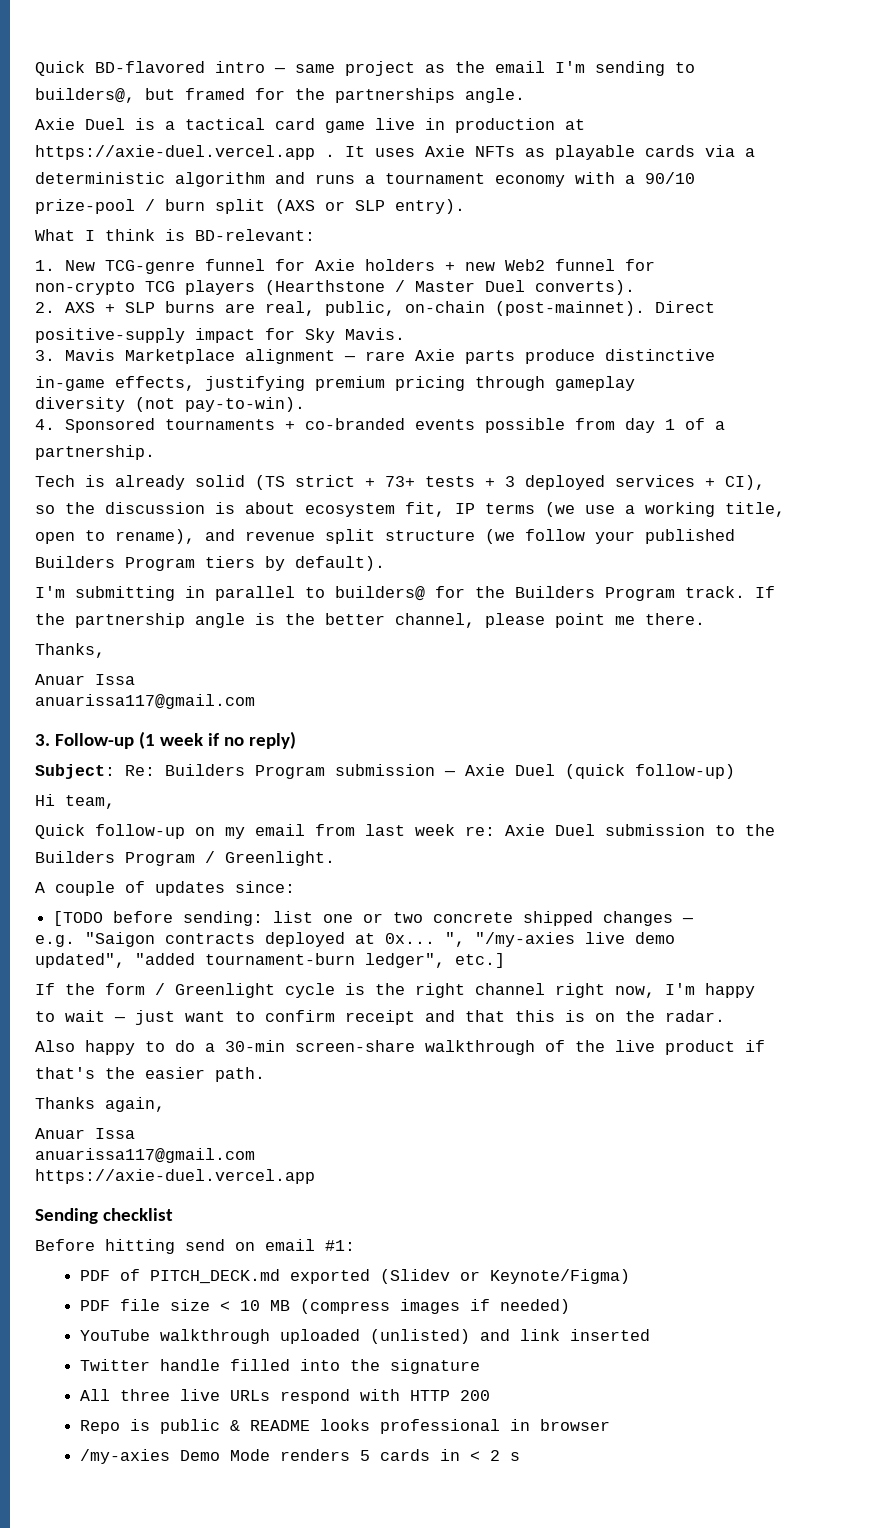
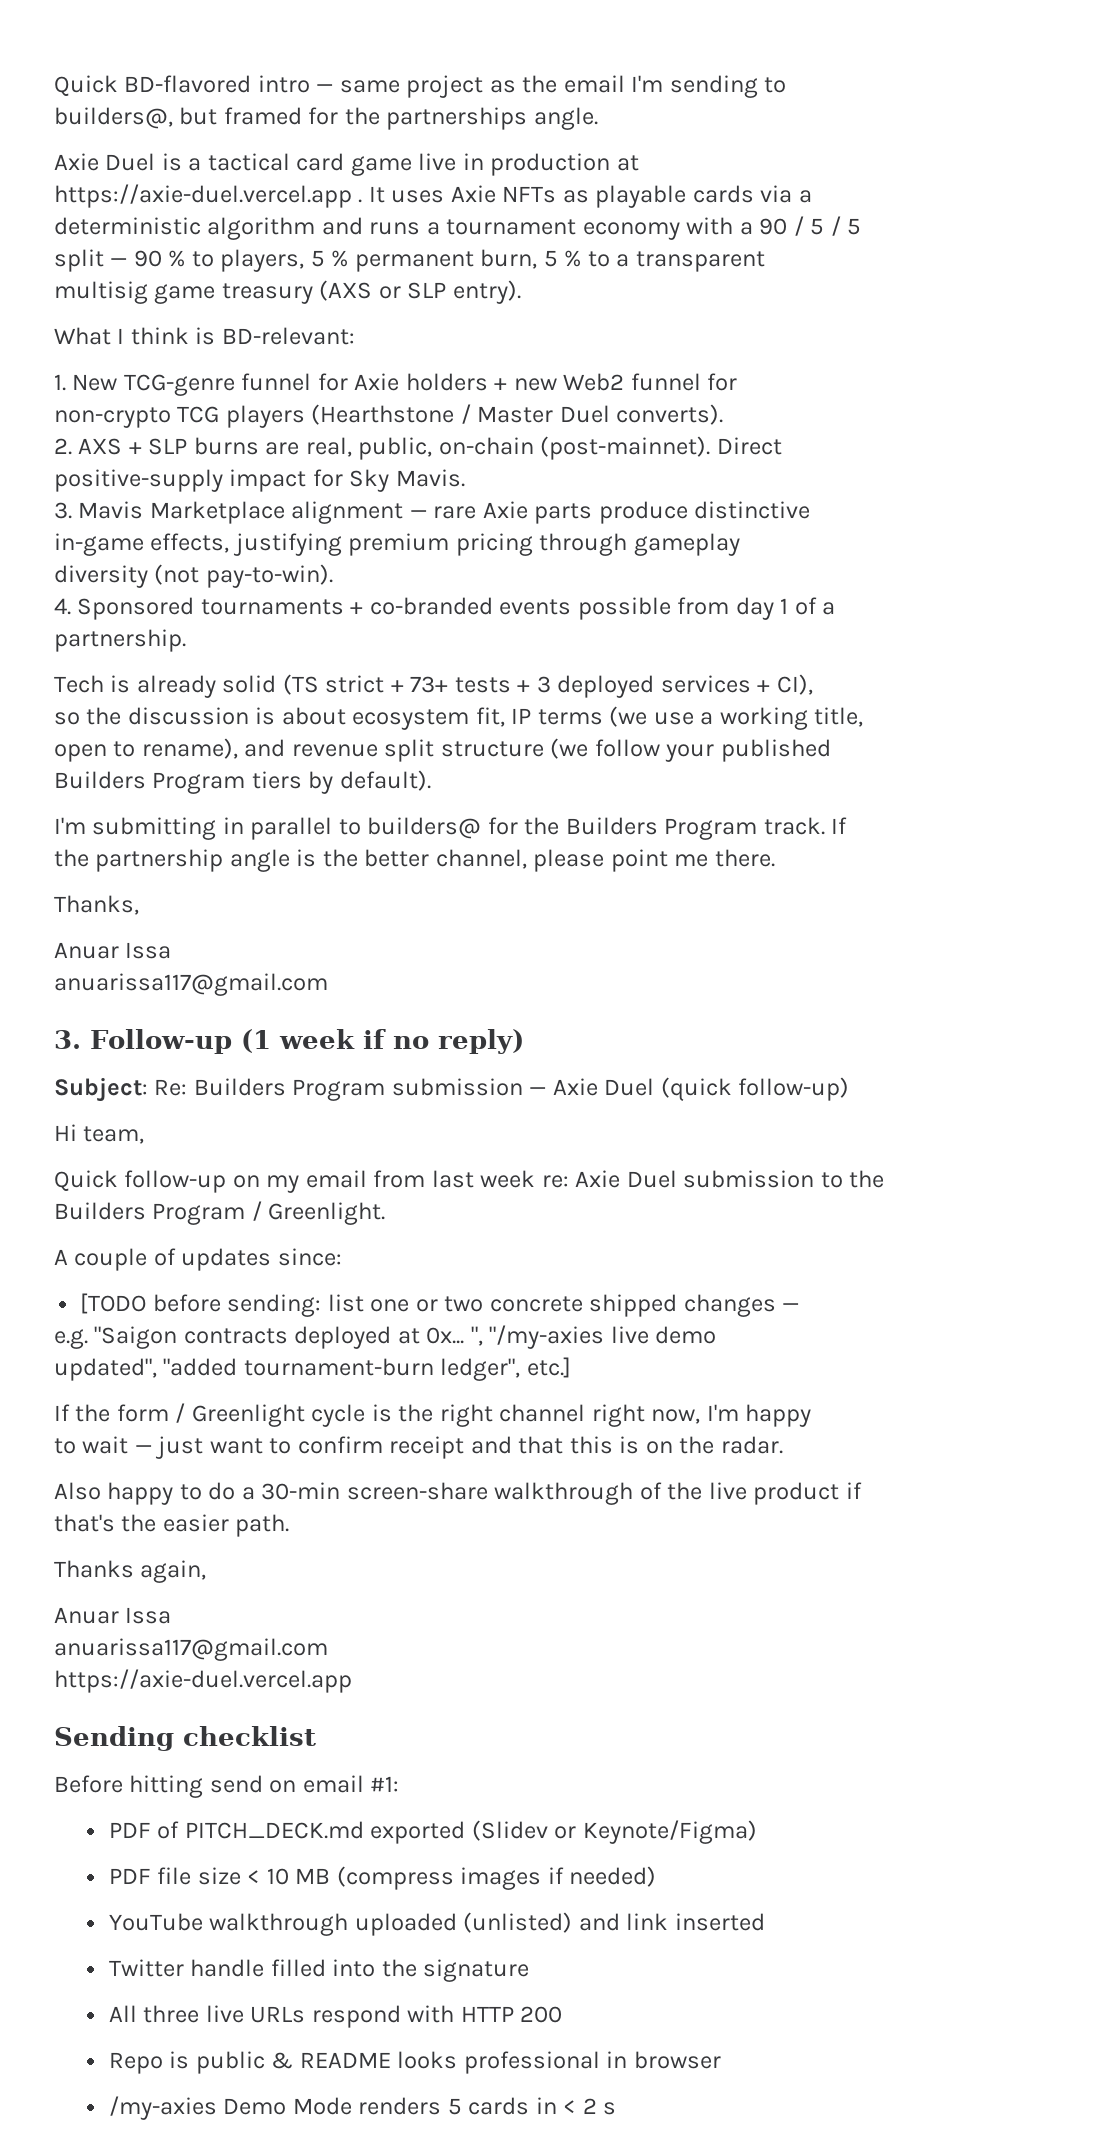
[645,172,695,184] [35,199,265,214] 90/10 // prize-pool / burn split -> [759,216,862,236] [54,249,765,272] [54,281,313,304] 90 / 5 / 5 // split — 90 % to players, 5 % permanent burn, 5 % to a transparent // multisig game treasury

